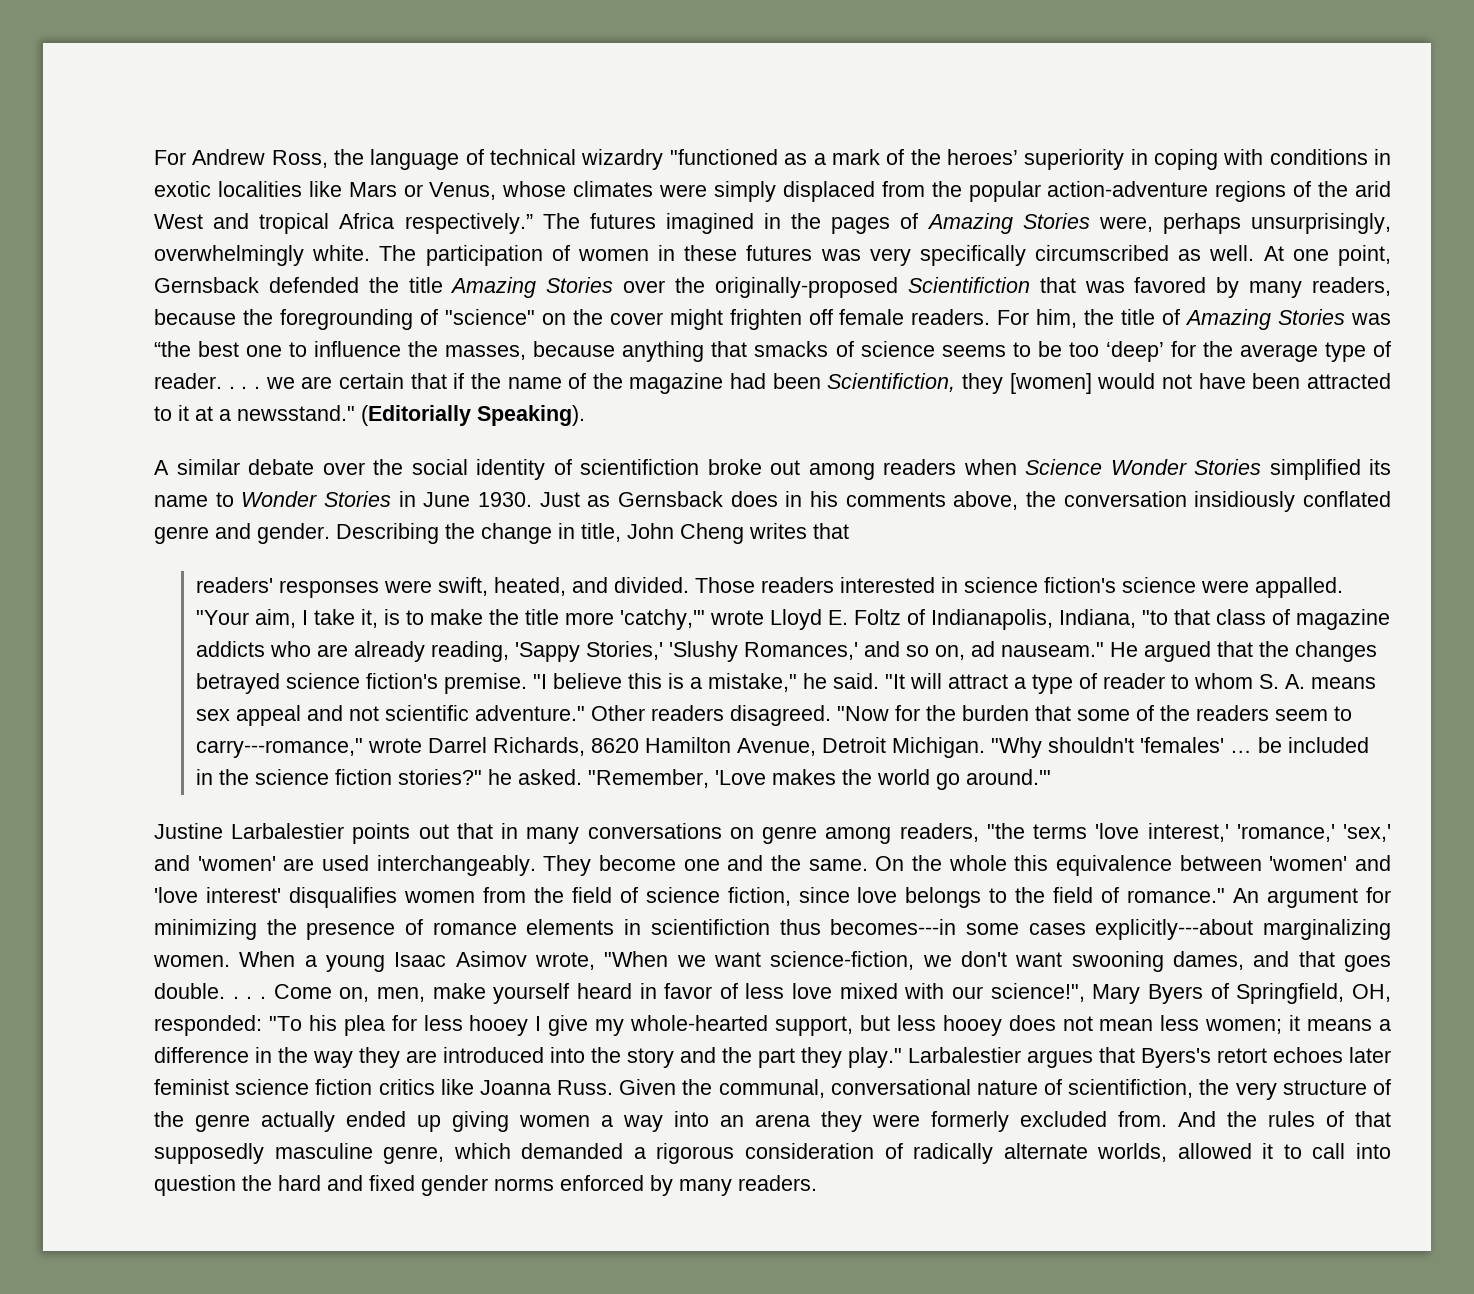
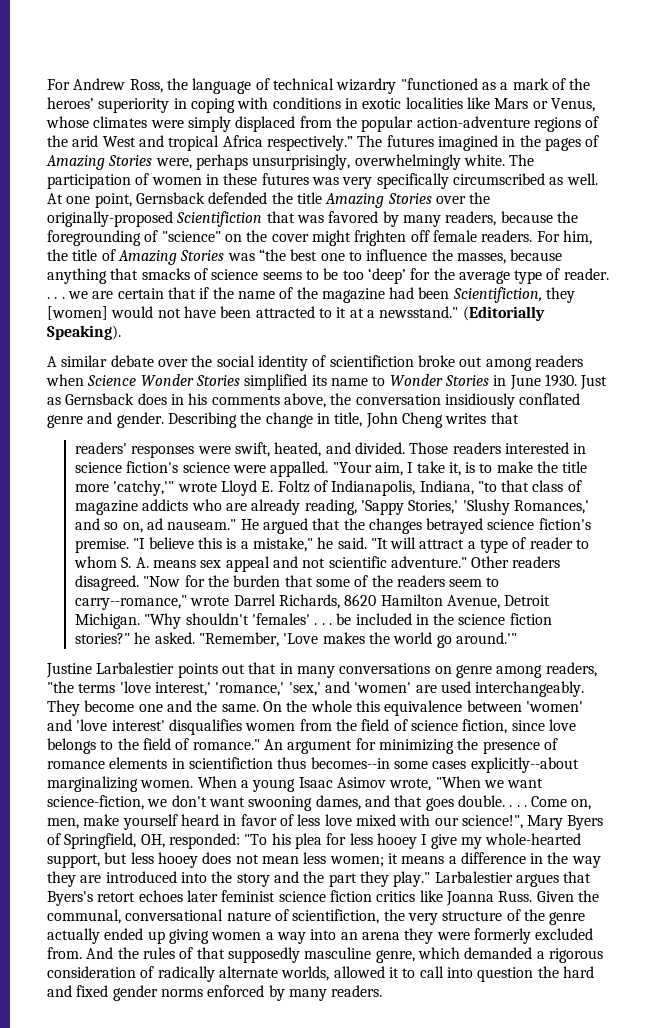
[196,738,364,758] carry---romance," -> [74,595,187,610] carry--romance,"
[1230,750,1253,753] … -> [314,623,332,625] . . .
[830,919,957,935] becomes---in -> [310,757,390,769] becomes--in
[1095,919,1254,940] explicitly---about -> [470,757,579,773] explicitly--about

